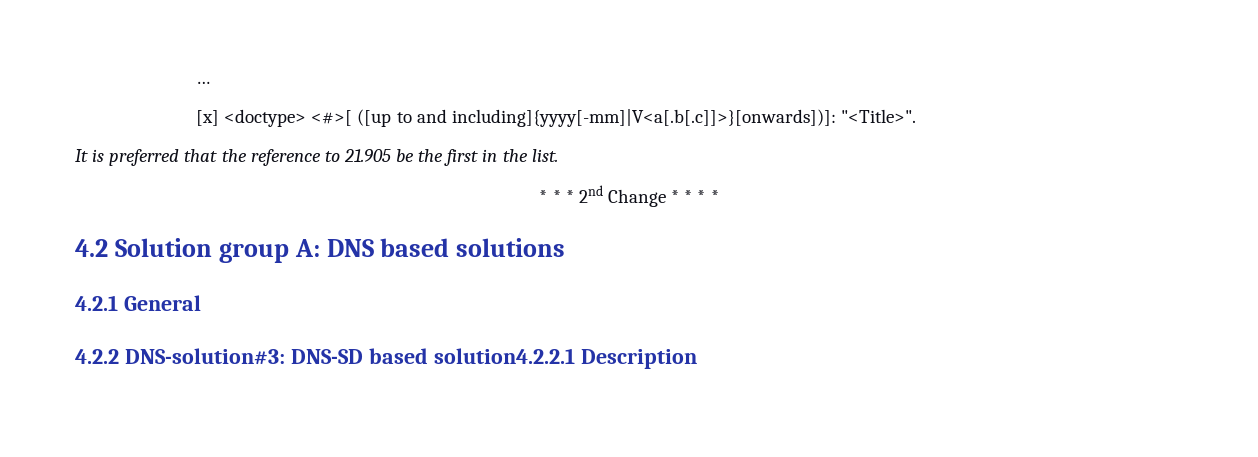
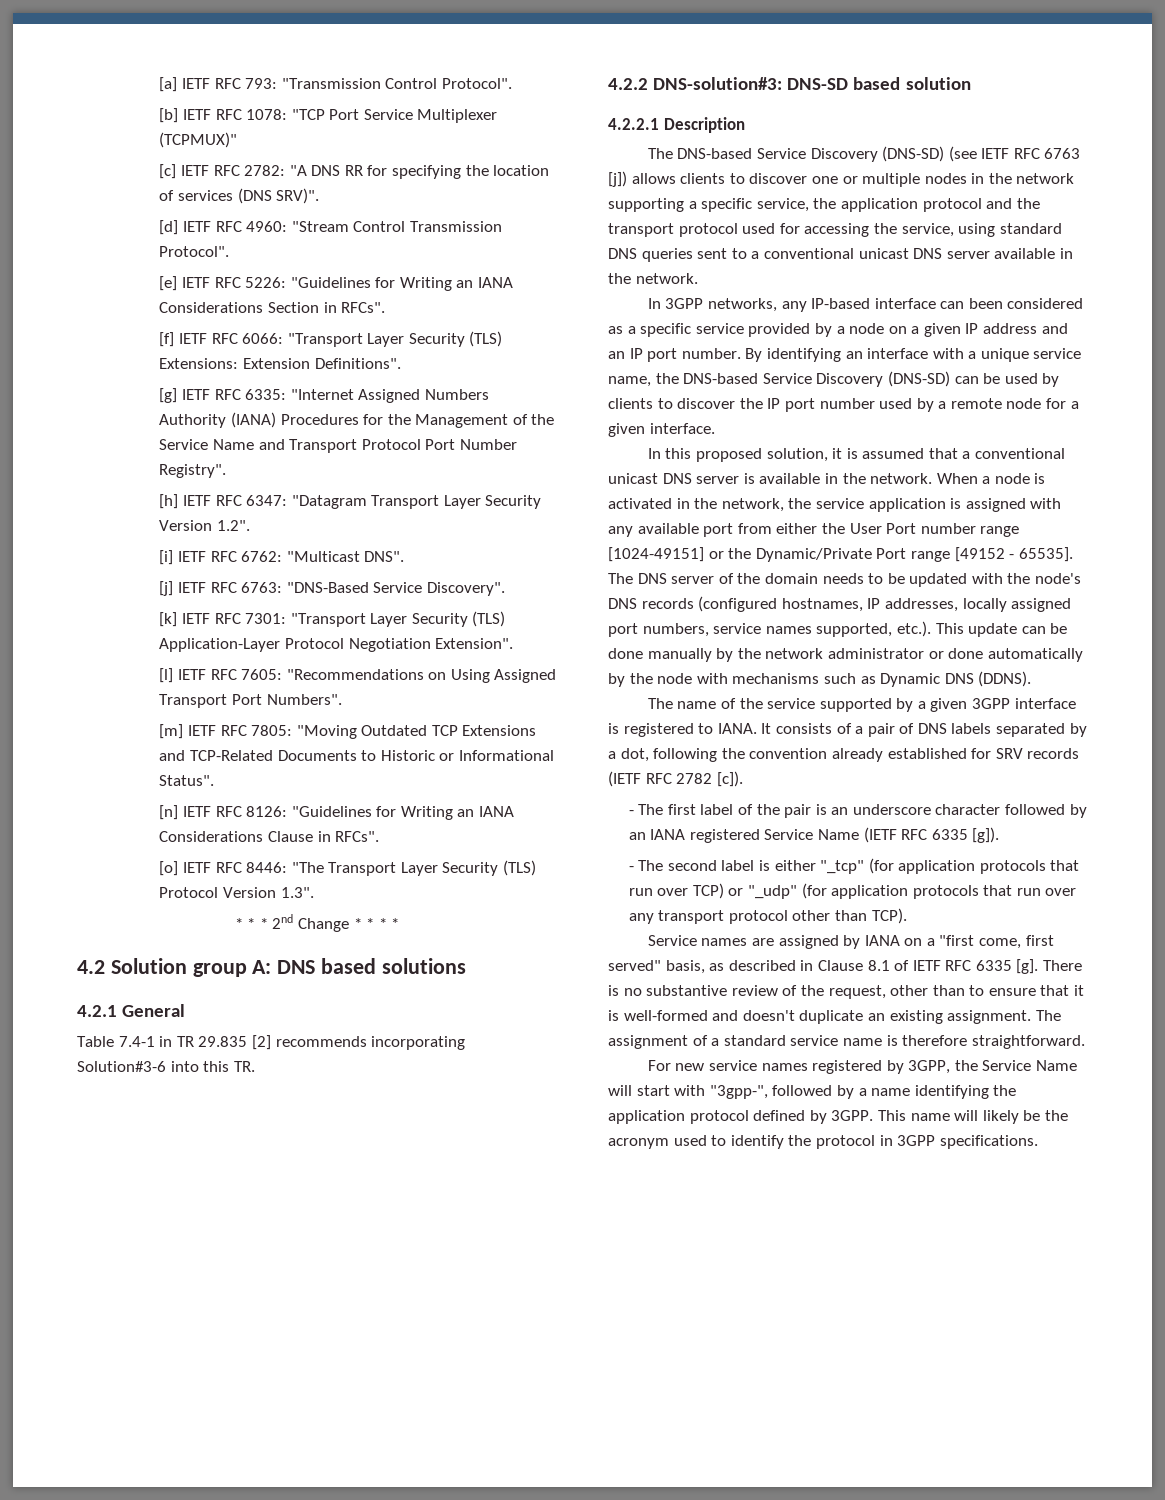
[196,81,211,84] [196,109,916,127] [75,149,558,166] … // [x] <doctype> <#>[ ([up to and including]{yyyy[-mm]|V<a[.b[.c]]>}[onwards])]: "<Title>". // It is preferred that the reference to 21.905 be the first in the list. -> [159,77,512,92] [159,108,498,123] [159,132,238,148] [159,164,550,179] [159,188,320,204] [159,220,502,235] [159,246,230,257] [159,276,514,291] [159,302,386,313] [159,331,503,347] [159,358,401,369] [159,388,489,403] [159,412,555,428] [159,439,517,453] [159,464,227,478] [159,494,542,509] [159,520,250,531] [159,550,405,565] [159,581,505,596] [159,611,506,627] [159,638,514,652] [159,668,557,683] [159,694,342,708] [159,724,537,739] [159,750,554,761] [159,775,215,786] [159,805,515,820] [159,831,380,842] [159,860,537,876] [159,887,314,898] [a] IETF RFC 793: "Transmission Control Protocol". // [b] IETF RFC 1078: "TCP Port Service Multiplexer (TCPMUX)" // [c] IETF RFC 2782: "A DNS RR for specifying the location of services (DNS SRV)". // [d] IETF RFC 4960: "Stream Control Transmission Protocol". // [e] IETF RFC 5226: "Guidelines for Writing an IANA Considerations Section in RFCs". // [f] IETF RFC 6066: "Transport Layer Security (TLS) Extensions: Extension Definitions". // [g] IETF RFC 6335: "Internet Assigned Numbers Authority (IANA) Procedures for the Management of the Service Name and Transport Protocol Port Number Registry". // [h] IETF RFC 6347: "Datagram Transport Layer Security Version 1.2". // [i] IETF RFC 6762: "Multicast DNS". // [j] IETF RFC 6763: "DNS-Based Service Discovery". // [k] IETF RFC 7301: "Transport Layer Security (TLS) Application-Layer Protocol Negotiation Extension". // [l] IETF RFC 7605: "Recommendations on Using Assigned Transport Port Numbers". // [m] IETF RFC 7805: "Moving Outdated TCP Extensions and TCP-Related Documents to Historic or Informational Status". // [n] IETF RFC 8126: "Guidelines for Writing an IANA Considerations Clause in RFCs". // [o] IETF RFC 8446: "The Transport Layer Security (TLS) Protocol Version 1.3".
(201, 303) none -> [77,1035,466,1050] [77,1061,255,1072] // Table 7.4-1 in TR 29.835 [2] recommends incorporating Solution#3-6 into this TR.
[433,348,575,364] solution4.2.2.1 -> [905,77,971,90] [608,118,659,130] solution // 4.2.2.1
(697, 359) none -> [647,146,1081,162] [608,171,1075,187] [608,198,1040,212] [608,223,1062,237] [608,248,1073,262] [608,273,698,284] [647,298,1084,312] [608,323,1068,337] [608,348,1082,362] [608,371,1060,387] [608,398,1079,412] [608,423,715,437] [647,448,1066,462] [608,473,1046,484] [608,498,1062,512] [608,523,1020,537] [608,547,1073,562] [608,573,1082,587] [608,596,1072,612] [608,621,1068,637] [608,648,1083,662] [608,671,1032,687] [647,698,1076,712] [608,723,1087,737] [608,748,1080,762] [608,771,743,787] [628,804,1087,818] [628,827,1000,843] [628,858,1080,874] [628,883,1077,899] [628,908,907,924] [647,935,1054,949] [608,959,1083,974] [608,985,1085,999] [608,1010,1061,1024] [608,1035,1085,1049] [647,1060,1078,1074] [608,1085,1017,1099] [608,1110,1068,1124] [608,1135,1038,1149] // The DNS-based Service Discovery (DNS-SD) (see IETF RFC 6763 [j]) allows clients to discover one or multiple nodes in the network supporting a specific service, the application protocol and the transport protocol used for accessing the service, using standard DNS queries sent to a conventional unicast DNS server available in the network. // In 3GPP networks, any IP-based interface can been considered as a specific service provided by a node on a given IP address and an IP port number. By identifying an interface with a unique service name, the DNS-based Service Discovery (DNS-SD) can be used by clients to discover the IP port number used by a remote node for a given interface. // In this proposed solution, it is assumed that a conventional unicast DNS server is available in the network. When a node is activated in the network, the service application is assigned with any available port from either the User Port number range [1024-49151] or the Dynamic/Private Port range [49152 - 65535]. The DNS server of the domain needs to be updated with the node's DNS records (configured hostnames, IP addresses, locally assigned port numbers, service names supported, etc.). This update can be done manually by the network administrator or done automatically by the node with mechanisms such as Dynamic DNS (DDNS). // The name of the service supported by a given 3GPP interface is registered to IANA. It consists of a pair of DNS labels separated by a dot, following the convention already established for SRV records (IETF RFC 2782 [c]). // - The first label of the pair is an underscore character followed by an IANA registered Service Name (IETF RFC 6335 [g]). // - The second label is either "_tcp" (for application protocols that run over TCP) or "_udp" (for application protocols that run over any transport protocol other than TCP). // Service names are assigned by IANA on a "first come, first served" basis, as described in Clause 8.1 of IETF RFC 6335 [g]. There is no substantive review of the request, other than to ensure that it is well-formed and doesn't duplicate an existing assignment. The assignment of a standard service name is therefore straightforward. // For new service names registered by 3GPP, the Service Name will start with "3gpp-", followed by a name identifying the application protocol defined by 3GPP. This name will likely be the acronym used to identify the protocol in 3GPP specifications.

